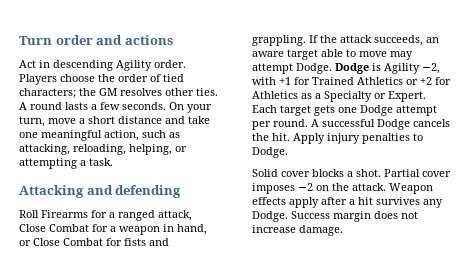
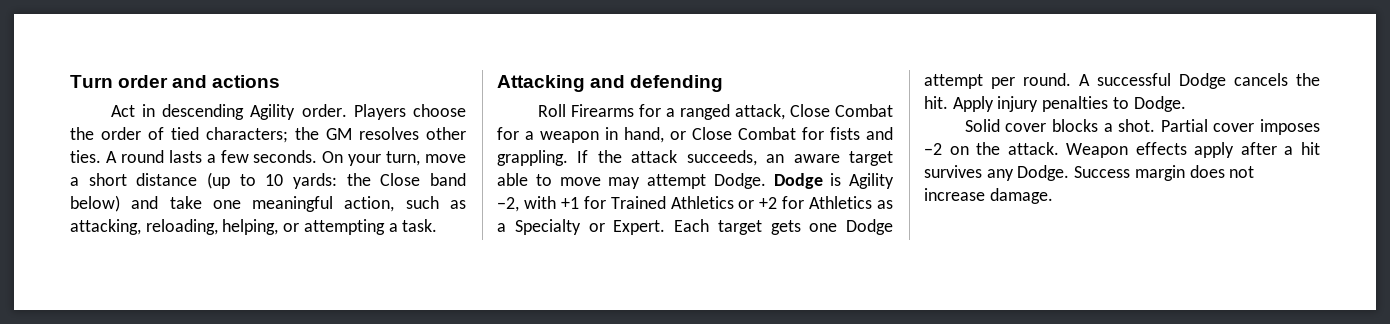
(162, 120) none -> [207,172,467,189] [70,195,120,212] (up to 10 yards: the Close band below)

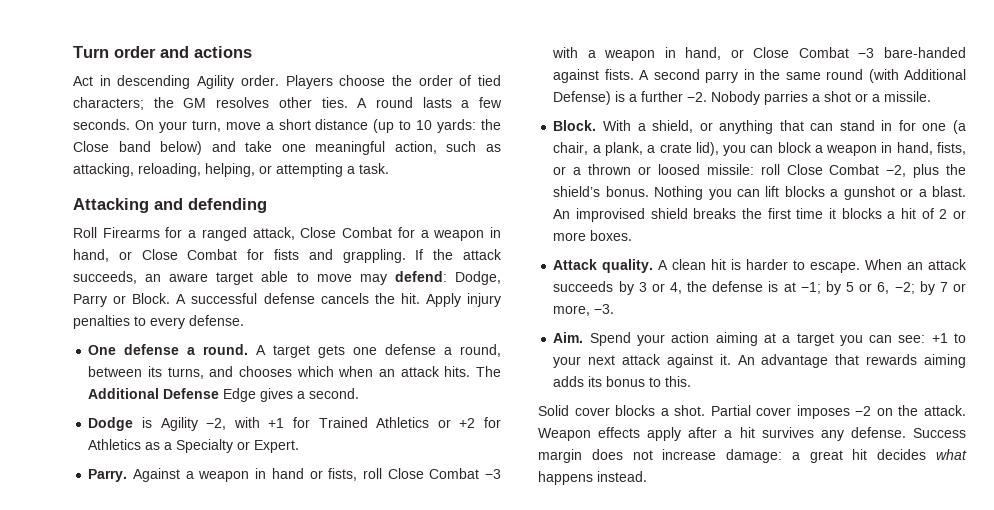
[647,173,766,189] attempt Dodge. -> [394,271,501,285] [73,293,502,307] [73,315,244,329] [88,344,501,358] [88,366,502,379] [88,388,360,402] defend: Dodge, Parry or Block. A successful defense cancels the hit. Apply injury penalties to every defense. // One defense a round. A target gets one defense a round, between its turns, and chooses which when an attack hits. The Additional Defense Edge gives a second. //
[674,219,893,235] [924,73,1320,89] [924,96,1186,112] Each target gets one Dodge attempt per round. A successful Dodge cancels the hit. Apply injury penalties to Dodge. -> [88,468,501,482] [552,47,966,61] [553,69,966,83] [553,91,932,105] [553,120,967,134] [553,142,966,156] [553,164,966,178] [553,186,966,200] [553,208,966,222] [553,230,633,241] [553,259,967,273] [553,281,966,295] [553,304,615,316] [553,332,967,346] [553,354,966,368] [553,376,692,387] // Parry. Against a weapon in hand or fists, roll Close Combat −3 with a weapon in hand, or Close Combat −3 bare-handed against fists. A second parry in the same round (with Additional Defense) is a further −2. Nobody parries a shot or a missile. // Block. With a shield, or anything that can stand in for one (a chair, a plank, a crate lid), you can block a weapon in hand, fists, or a thrown or loosed missile: roll Close Combat −2, plus the shield’s bonus. Nothing you can lift blocks a gunshot or a blast. An improvised shield breaks the first time it blocks a hit of 2 or more boxes. // Attack quality. A clean hit is harder to escape. When an attack succeeds by 3 or 4, the defense is at −1; by 5 or 6, −2; by 7 or more, −3. // Aim. Spend your action aiming at a target you can see: +1 to your next attack against it. An advantage that rewards aiming adds its bonus to this.
[1017,165,1070,181] Dodge. -> [850,427,906,438] defense.
[989,188,1053,204] damage. -> [726,449,967,463] [538,471,647,485] damage: a great hit decides what happens instead.

